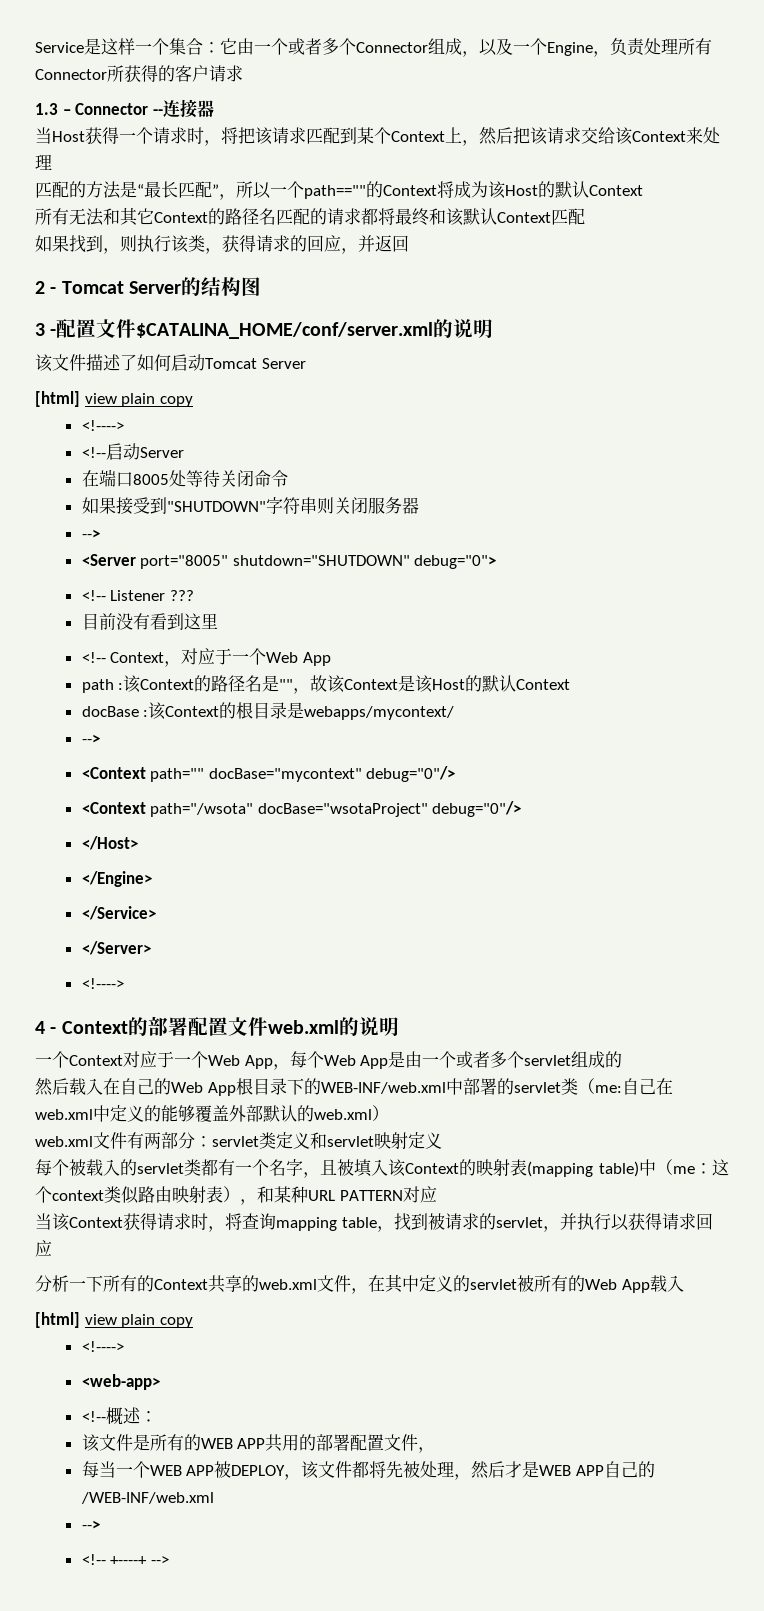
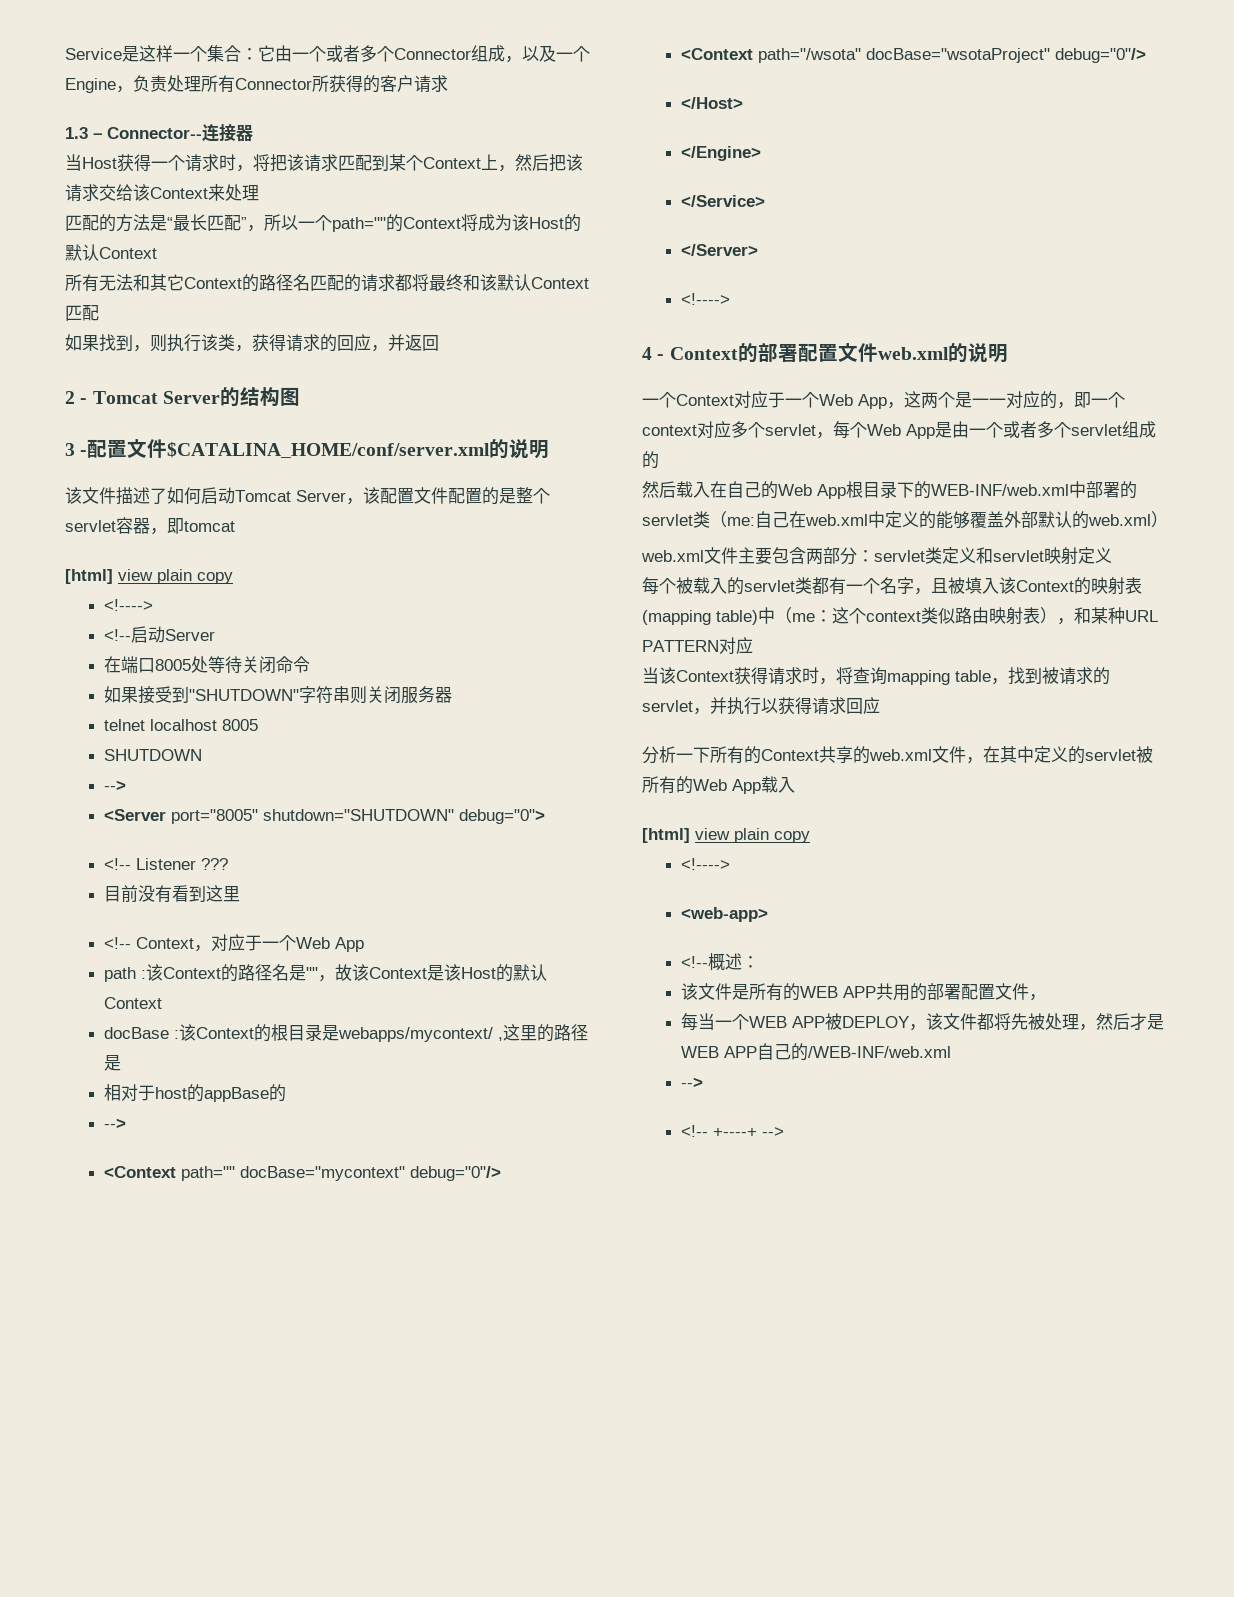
[75,103,163,115] Connector -- -> [107,127,202,139] Connector--
[304,185,366,199] path=="" -> [332,217,386,232] path=""
(306, 363) none -> [346,487,550,505] [65,517,235,535] ，该配置文件配置的是整个servlet容器，即tomcat
(419, 505) none -> [104,719,259,731] [104,749,203,761] // telnet localhost 8005 // SHUTDOWN
(455, 713) none -> [498,1024,589,1042] [104,1055,122,1071] [104,1084,287,1102] ,这里的路径是 // 相对于host的appBase的
(290, 1067) none -> [904,391,1125,409] [642,421,833,439] 这两个是一一对应的，即一个context对应多个servlet，
[127,1132,144,1149] 有 -> [738,547,806,565] 主要包含

